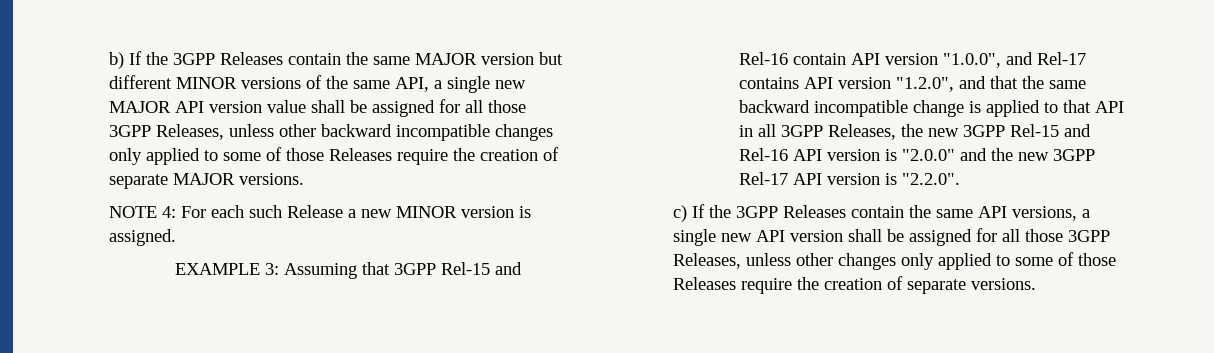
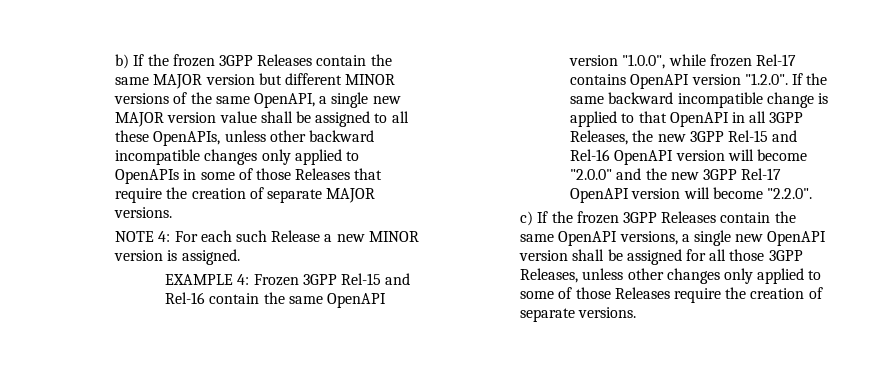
(169, 58) none -> [172,54,215,67] frozen
[395,77,430,92] API, -> [253,93,315,108] OpenAPI,
[175,101,205,113] API -> (165, 119) none
[439,99,527,113] [109,124,225,140] for all those 3GPP Releases, -> [374,111,409,123] [115,130,221,146] to all these OpenAPIs,
[223,147,393,161] some of those Releases -> [115,168,383,184] OpenAPIs in some of those Releases that
[265,262,391,279] 3: Assuming that -> [237,274,299,286] 4: Frozen
[851,52,1087,68] [739,76,1019,92] API version "1.0.0", and Rel-17 contains API version "1.2.0", and that -> [263,292,387,308] [569,54,797,69] [570,73,804,89] the same OpenAPI version "1.0.0", while frozen Rel-17 contains OpenAPI version "1.2.0". If
[1095,101,1125,113] API -> [669,112,729,127] OpenAPI
[793,149,898,161] API version is -> [614,149,808,165] OpenAPI version will become
[793,173,898,185] API version is -> [570,187,763,203] OpenAPI version will become
[736,205,1008,218] 3GPP Releases contain the same API -> [576,211,796,224] [520,231,618,246] frozen 3GPP Releases contain the same OpenAPI
[756,230,786,242] API -> [767,231,827,246] OpenAPI

